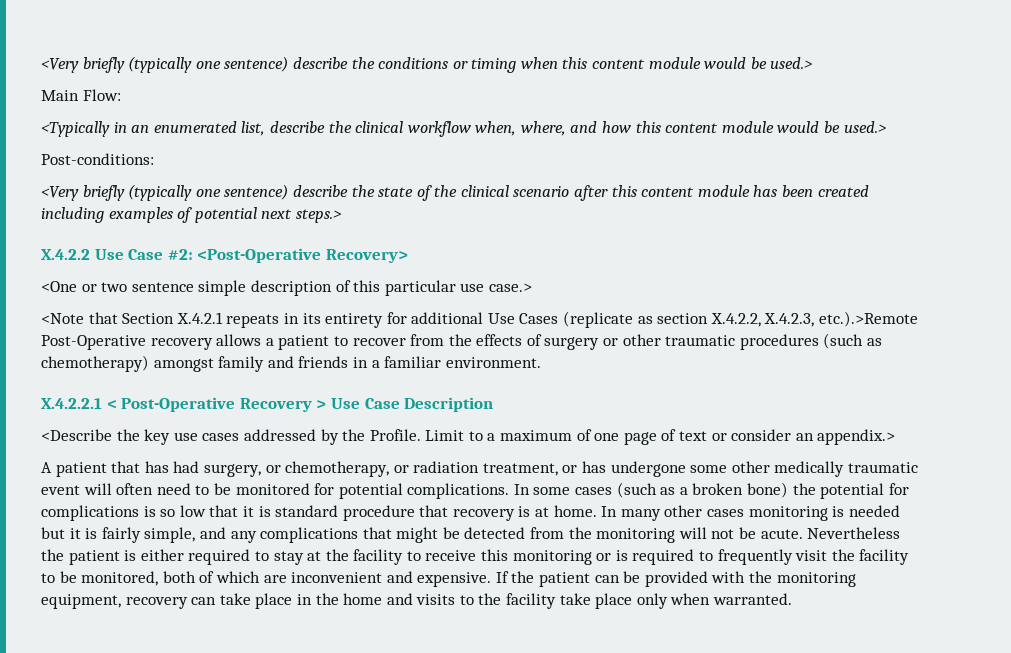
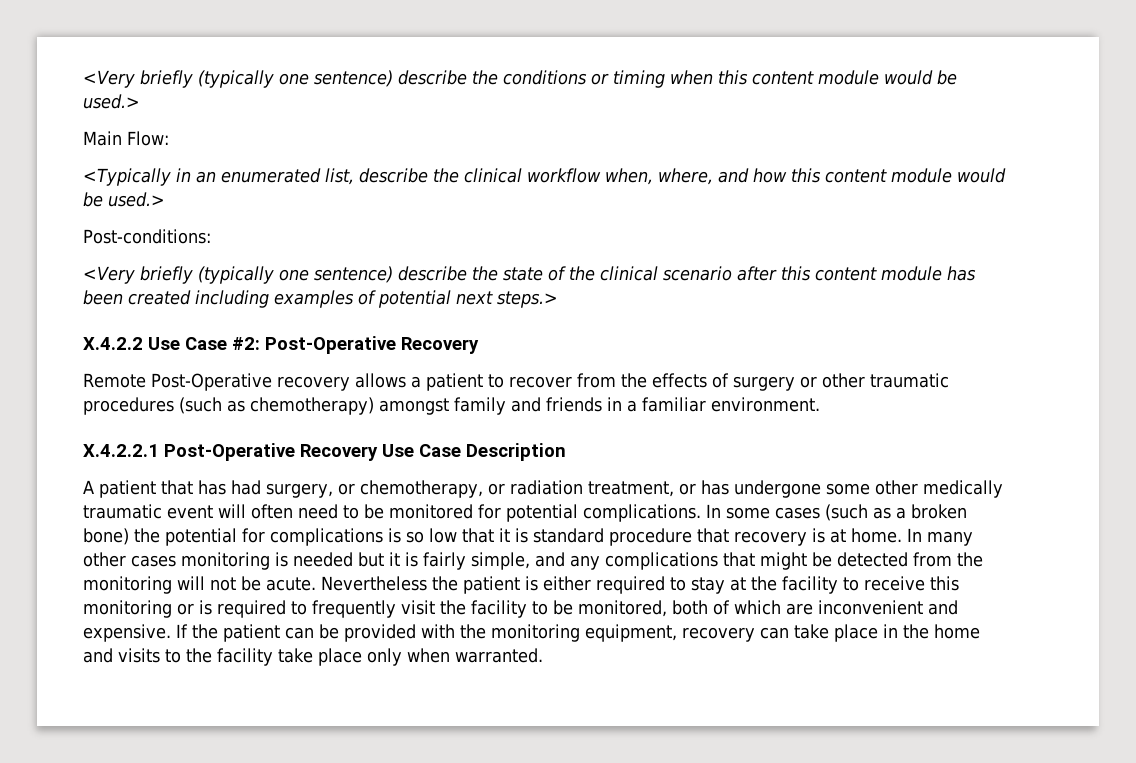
[197,248,408,263] [41,280,532,296] [41,311,919,328] <Post-Operative Recovery> // <One or two sentence simple description of this particular use case.> // <Note that Section X.4.2.1 repeats in its entirety for additional Use Cases (replicate as section X.4.2.2, X.4.2.3, etc.).>Remote -> [265,336,479,354] [83,373,146,388] Post-Operative Recovery // Remote
[106,397,327,412] < Post-Operative Recovery > -> [164,443,378,461] Post-Operative Recovery
[41,429,896,445] // <Describe the key use cases addressed by the Profile. Limit to a maximum of one page of text or consider an appendix.> -> (566, 452) none

